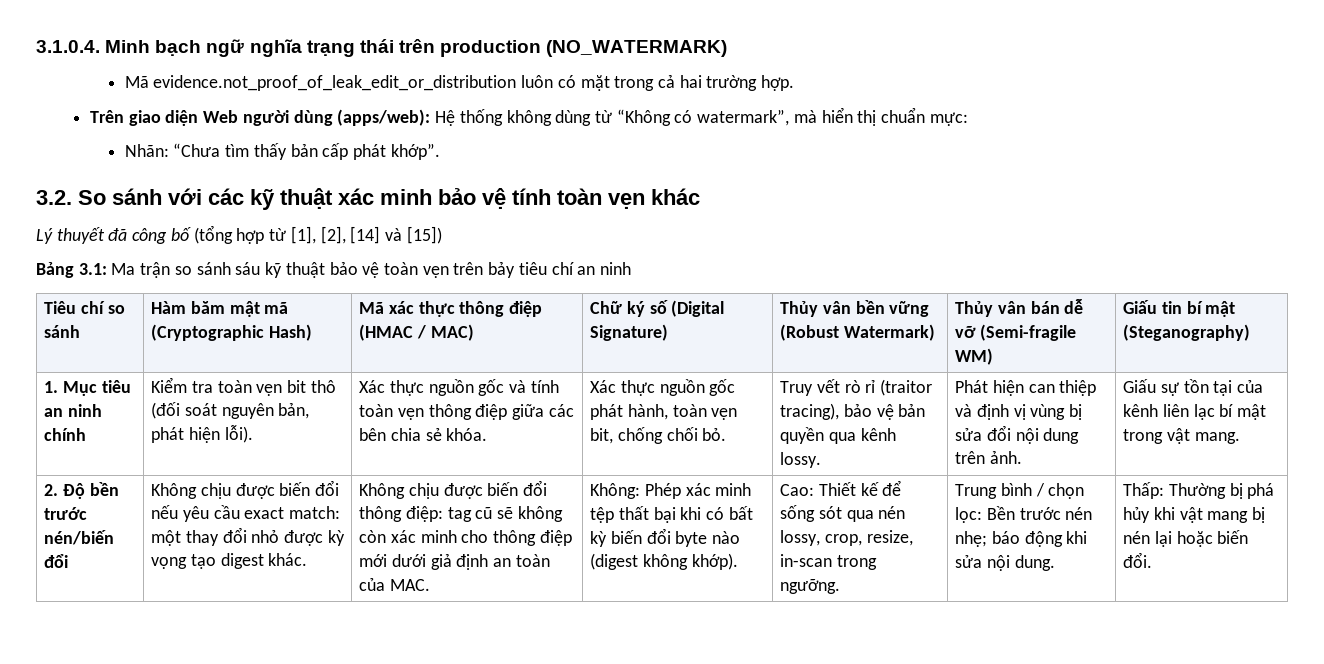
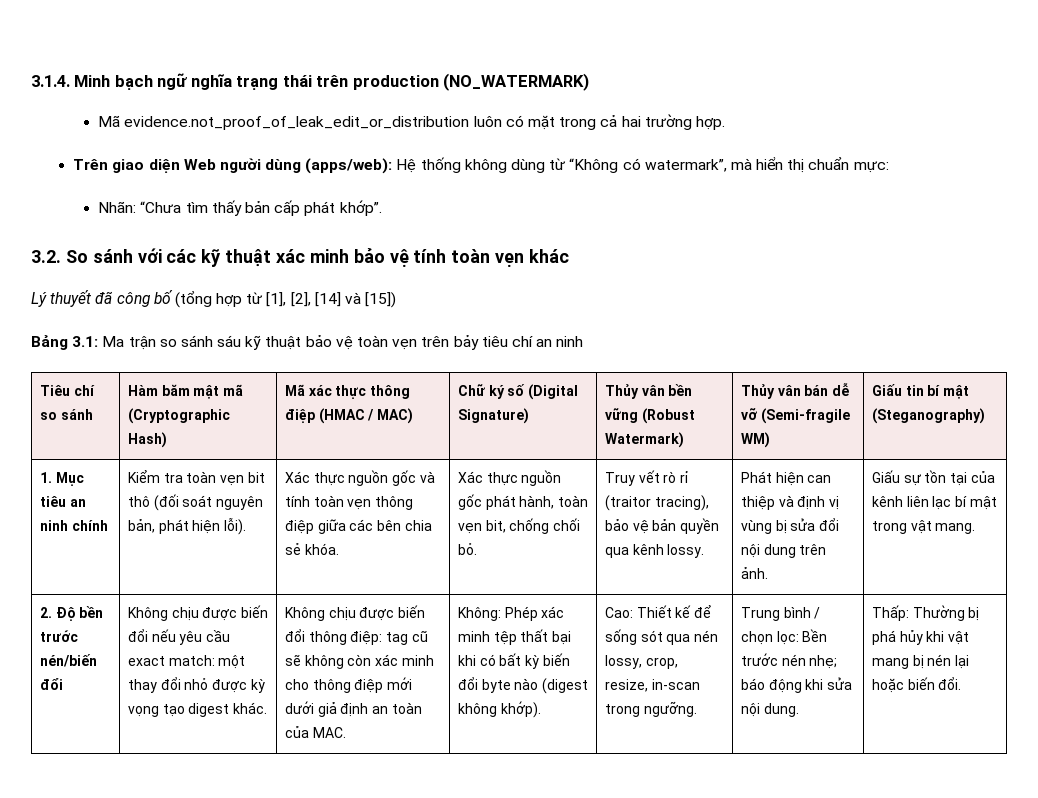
[36,40,100,53] 3.1.0.4. -> [31,75,70,87] 3.1.4.

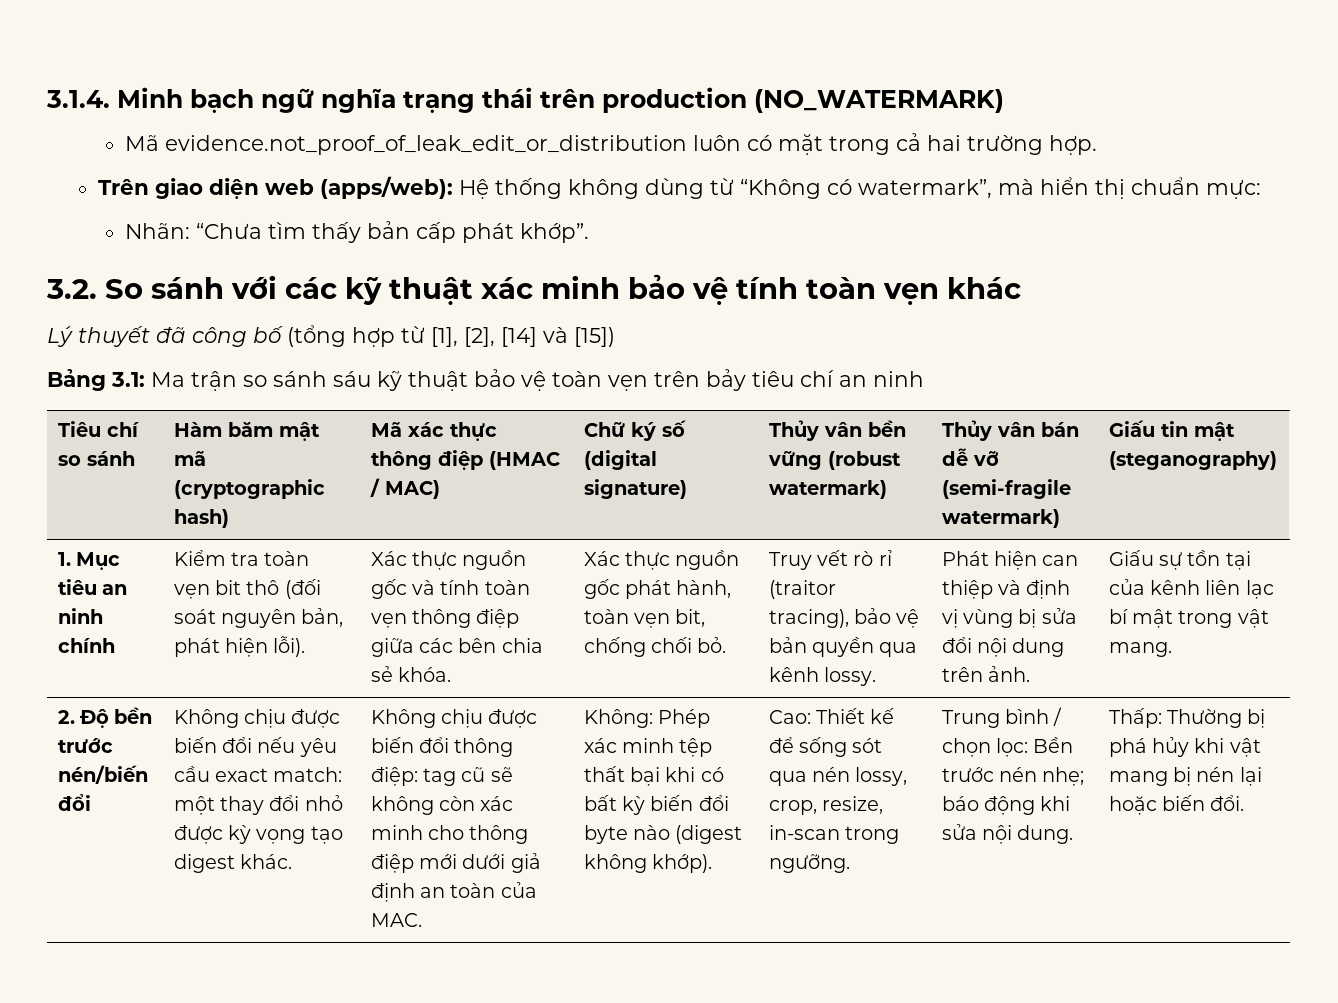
[183,158,302,173] Web người dùng -> [264,179,314,195] web
[127,408,230,424] [127,432,167,448] (Cryptographic Hash) -> [173,479,325,499] [173,509,229,528] (cryptographic hash)
[528,384,579,400] [457,408,529,424] (Digital Signature) -> [583,450,657,470] [583,479,687,499] (digital signature)
[641,408,695,424] [604,432,684,448] (Robust Watermark) -> [827,451,901,470] [768,480,887,499] (robust watermark)
[760,408,850,424] [740,432,770,448] (Semi-fragile WM) -> [941,479,1071,499] [941,509,1060,528] (semi-fragile watermark)
[927,385,970,399] [871,408,985,424] bí mật (Steganography) -> [1193,422,1235,441] [1108,451,1277,470] mật (steganography)

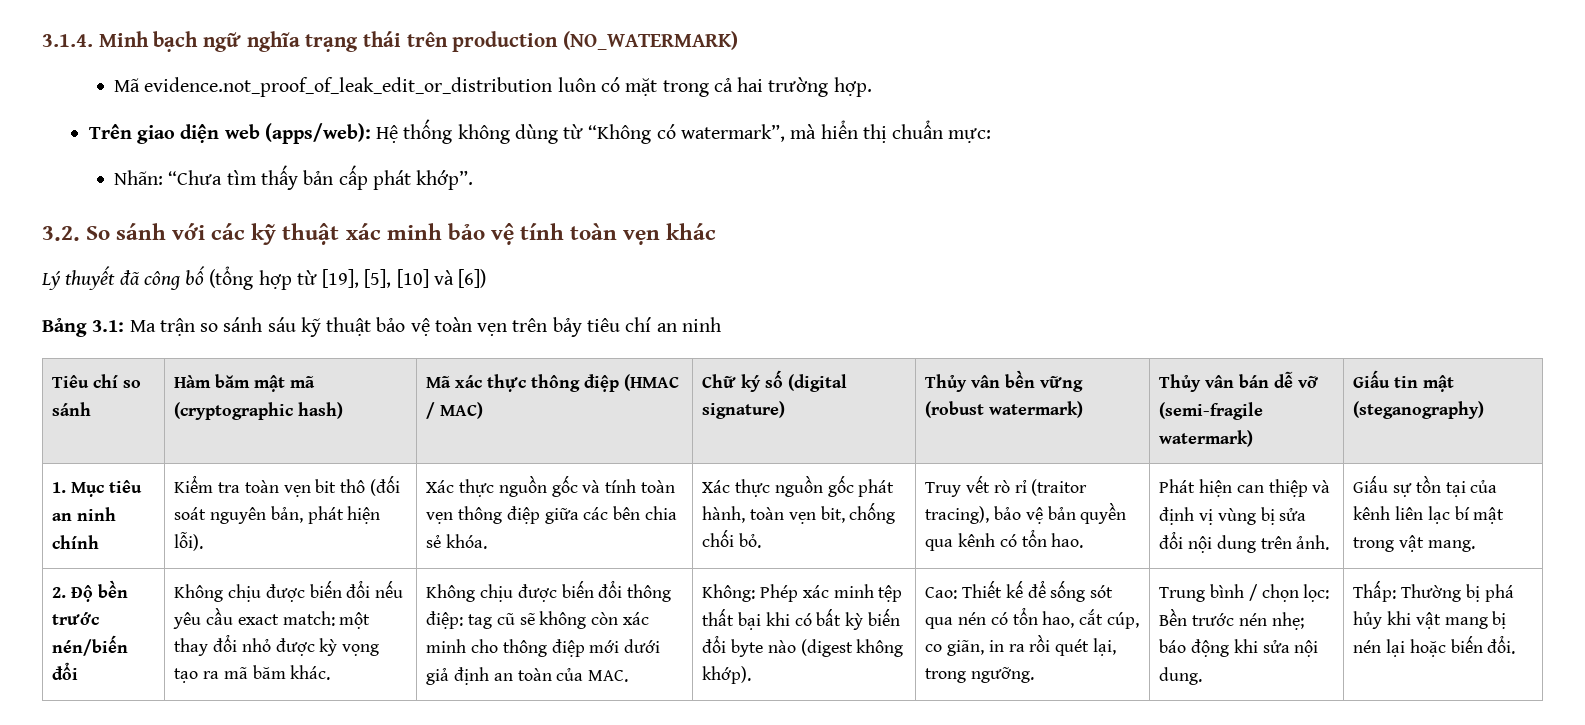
[431,327,615,347] [1], [2], [14] và [15]) -> [322,269,487,288] [19], [5], [10] và [6])
[824,667,877,686] lossy. -> [999,529,1084,548] có tổn hao.
[173,854,235,873] digest -> [203,665,286,679] ra mã băm
[855,767,908,786] [768,796,884,815] [768,825,840,840] lossy, crop, resize, in-scan -> [990,607,1139,629] [925,634,1116,656] có tổn hao, cắt cúp, co giãn, in ra rồi quét lại,

